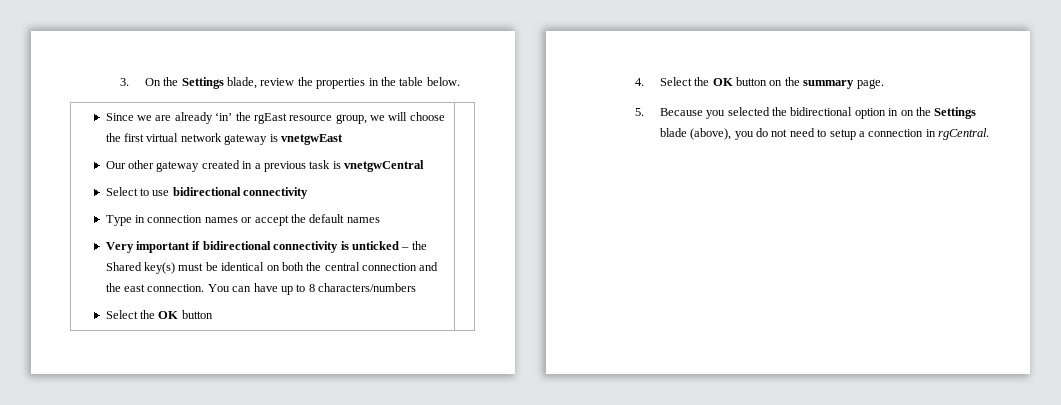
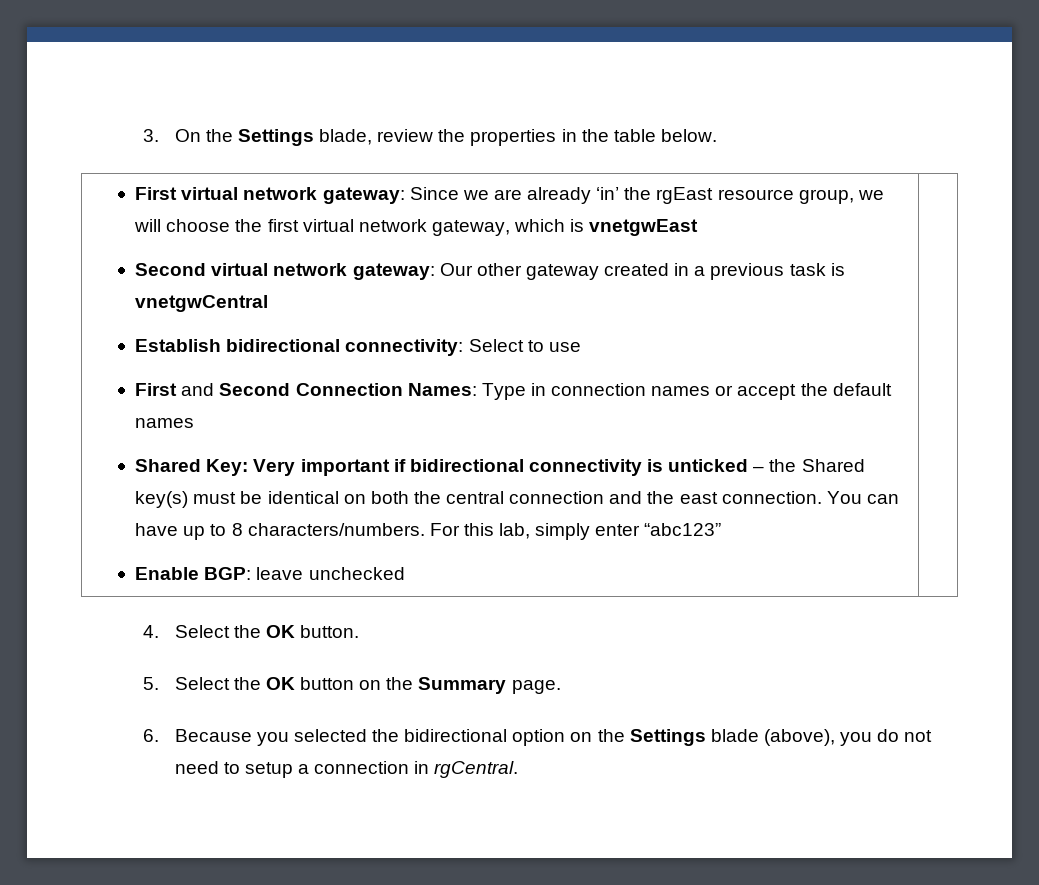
(460, 81) none -> [135,187,405,204] First virtual network gateway:
[224,134,268,145] gateway -> [431,219,566,236] gateway, which
(343, 139) none -> [135,263,435,280] Second virtual network gateway:
(425, 166) none -> [135,339,464,356] Establish bidirectional connectivity:
[172,187,309,199] bidirectional connectivity // -> [135,383,477,396] // First and Second Connection Names:
(380, 220) none -> [135,459,249,476] Shared Key:
[318,283,417,292] [105,310,213,319] [634,78,644,86] characters/numbers // Select the OK button | // 4. -> [247,523,722,540] [135,567,405,580] [143,625,360,638] [143,677,160,690] characters/numbers. For this lab, simply enter “abc123” // Enable BGP: leave unchecked | // 4. Select the OK button. // 5.
[803,80,855,89] summary -> [418,677,507,694] Summary
[634,108,644,116] 5. -> [143,729,160,742] 6.
[888,108,899,116] in -> (566, 737) none

